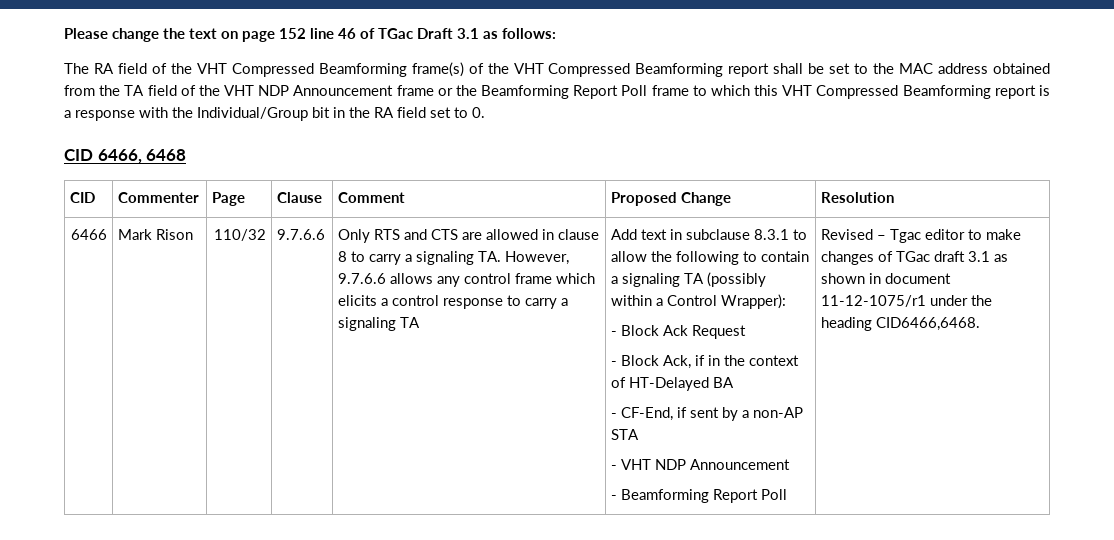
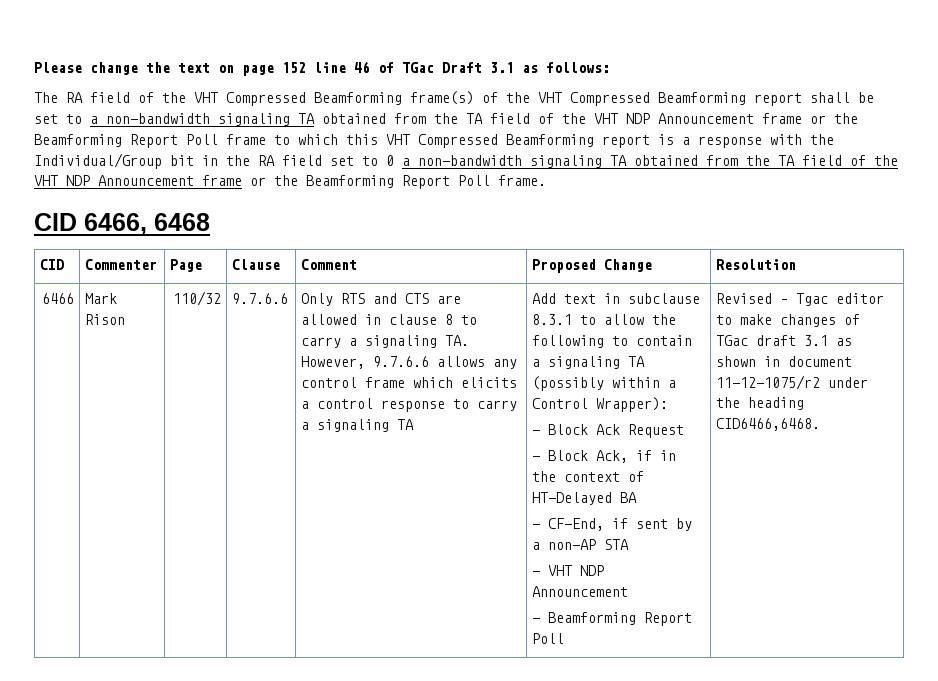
[873,63,989,74] the MAC address -> [90,113,315,126] a non-bandwidth signaling TA
[472,107,485,118] 0. -> [386,155,898,168] [34,175,546,189] 0 a non-bandwidth signaling TA obtained from the TA field of the VHT NDP Announcement frame or the Beamforming Report Poll frame.
[820,295,926,307] 11-12-1075/r1 -> [716,375,821,390] 11-12-1075/r2

